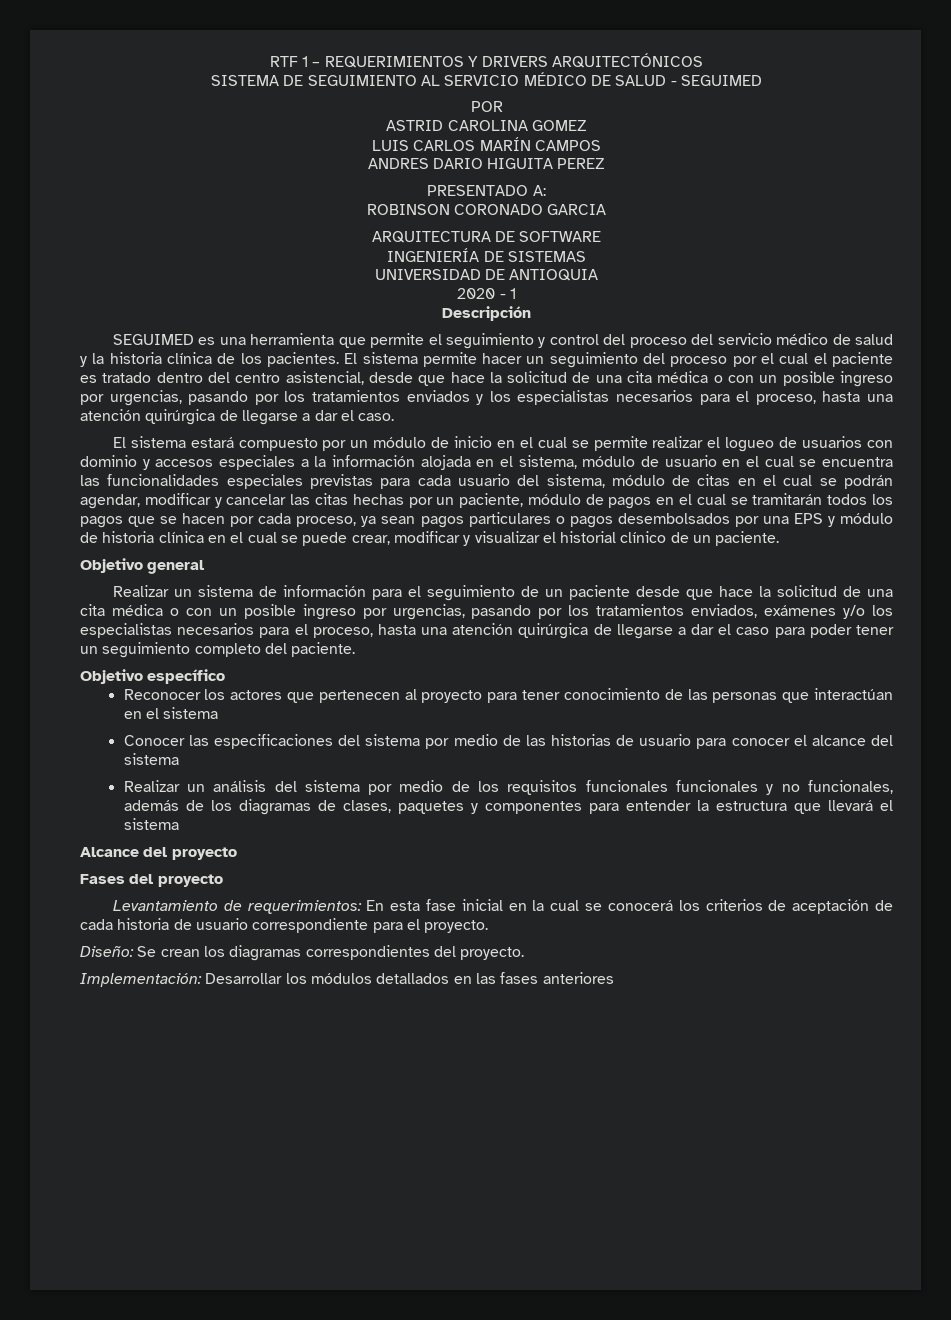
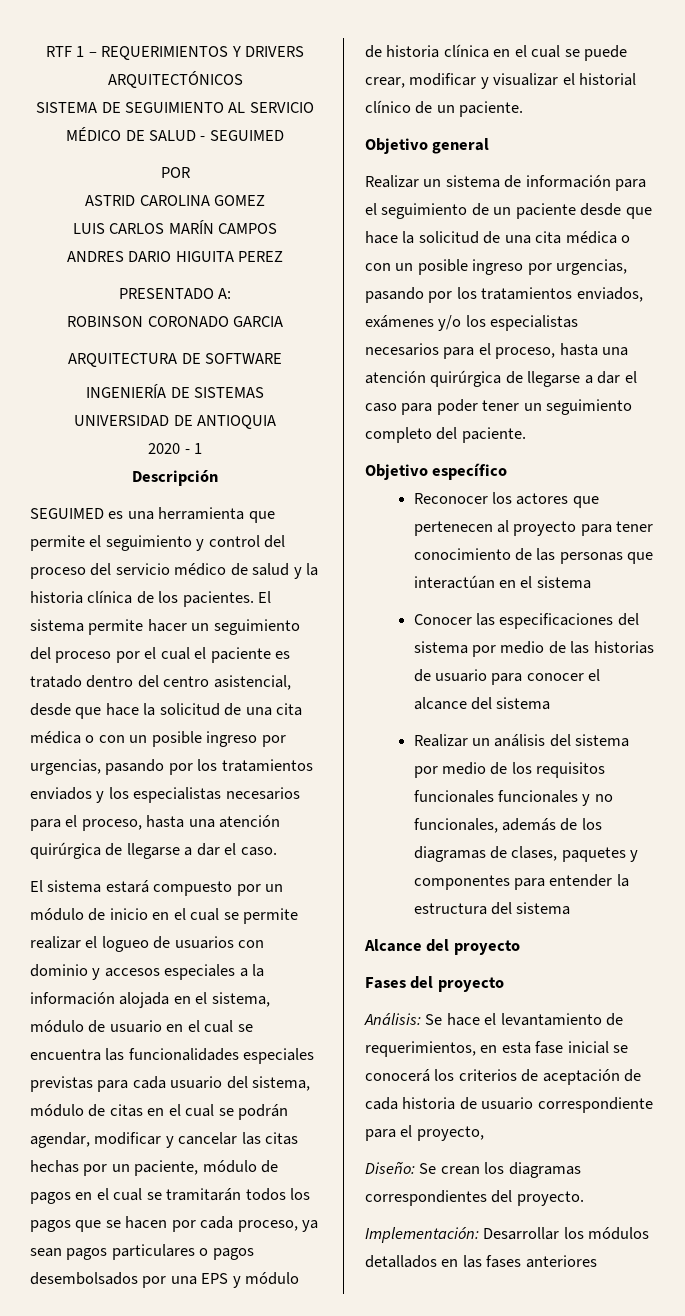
[793,800,894,814] que llevará el -> [491,902,513,915] del
[112,899,580,914] Levantamiento de requerimientos: En esta fase inicial en la cual -> [364,1013,624,1026] [365,1041,609,1057] Análisis: Se hace el levantamiento de requerimientos, en esta fase inicial
[424,920,489,933] proyecto. -> [416,1126,484,1141] proyecto,

